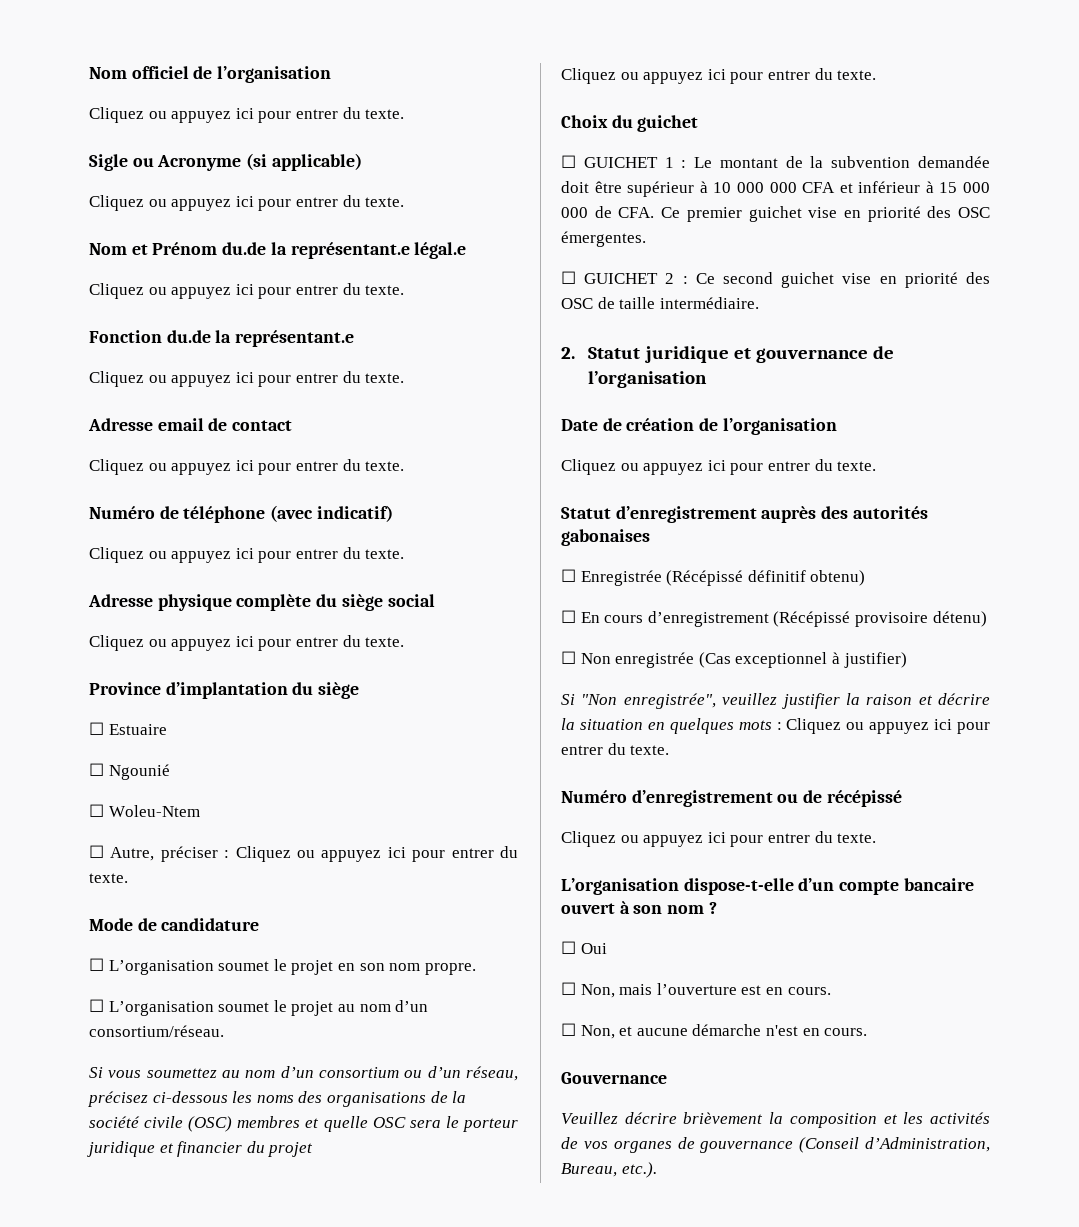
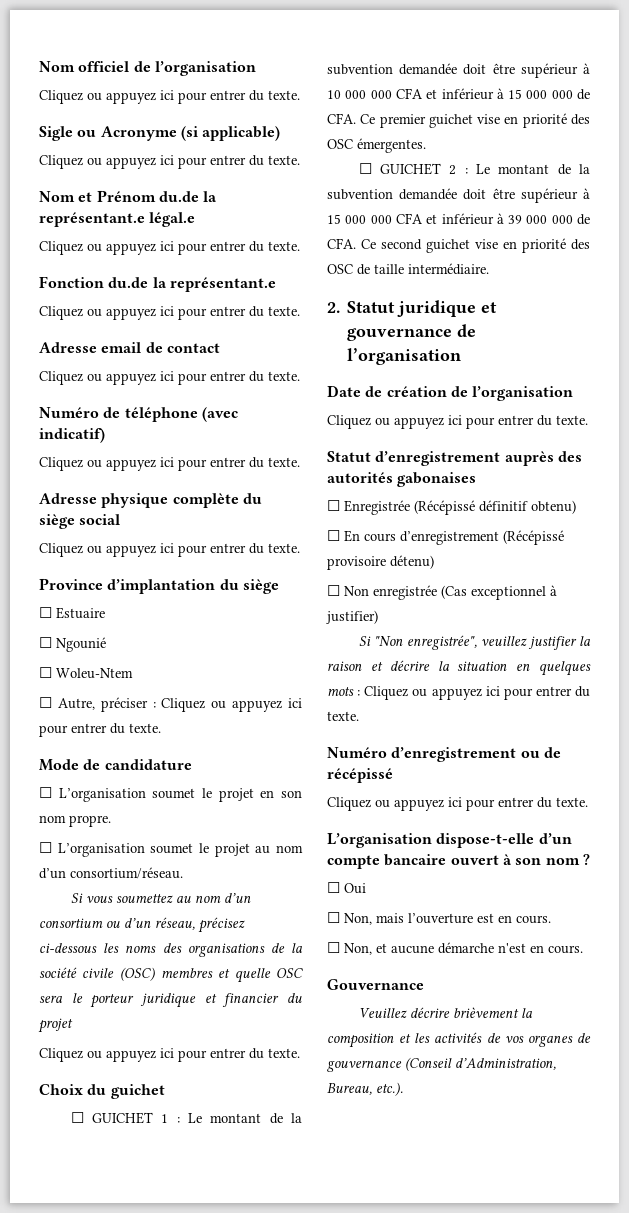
(688, 280) none -> [476,164,590,175] [327,188,590,203] [327,213,590,225] [327,238,356,249] Le montant de la subvention demandée doit être supérieur à 15 000 000 CFA et inférieur à 39 000 000 de CFA.

